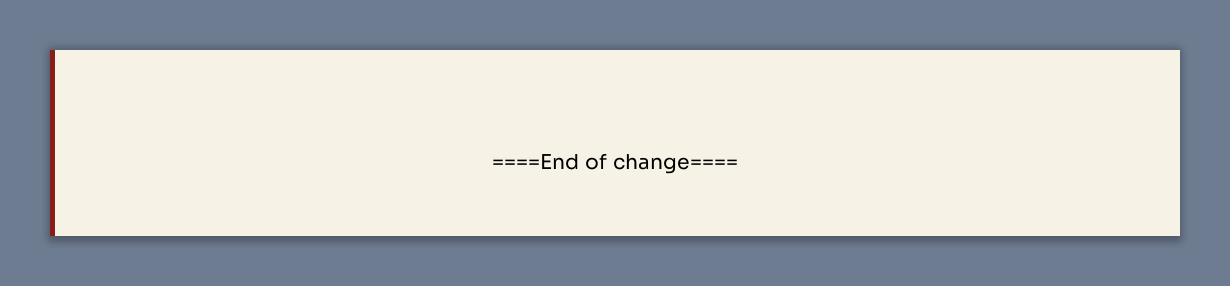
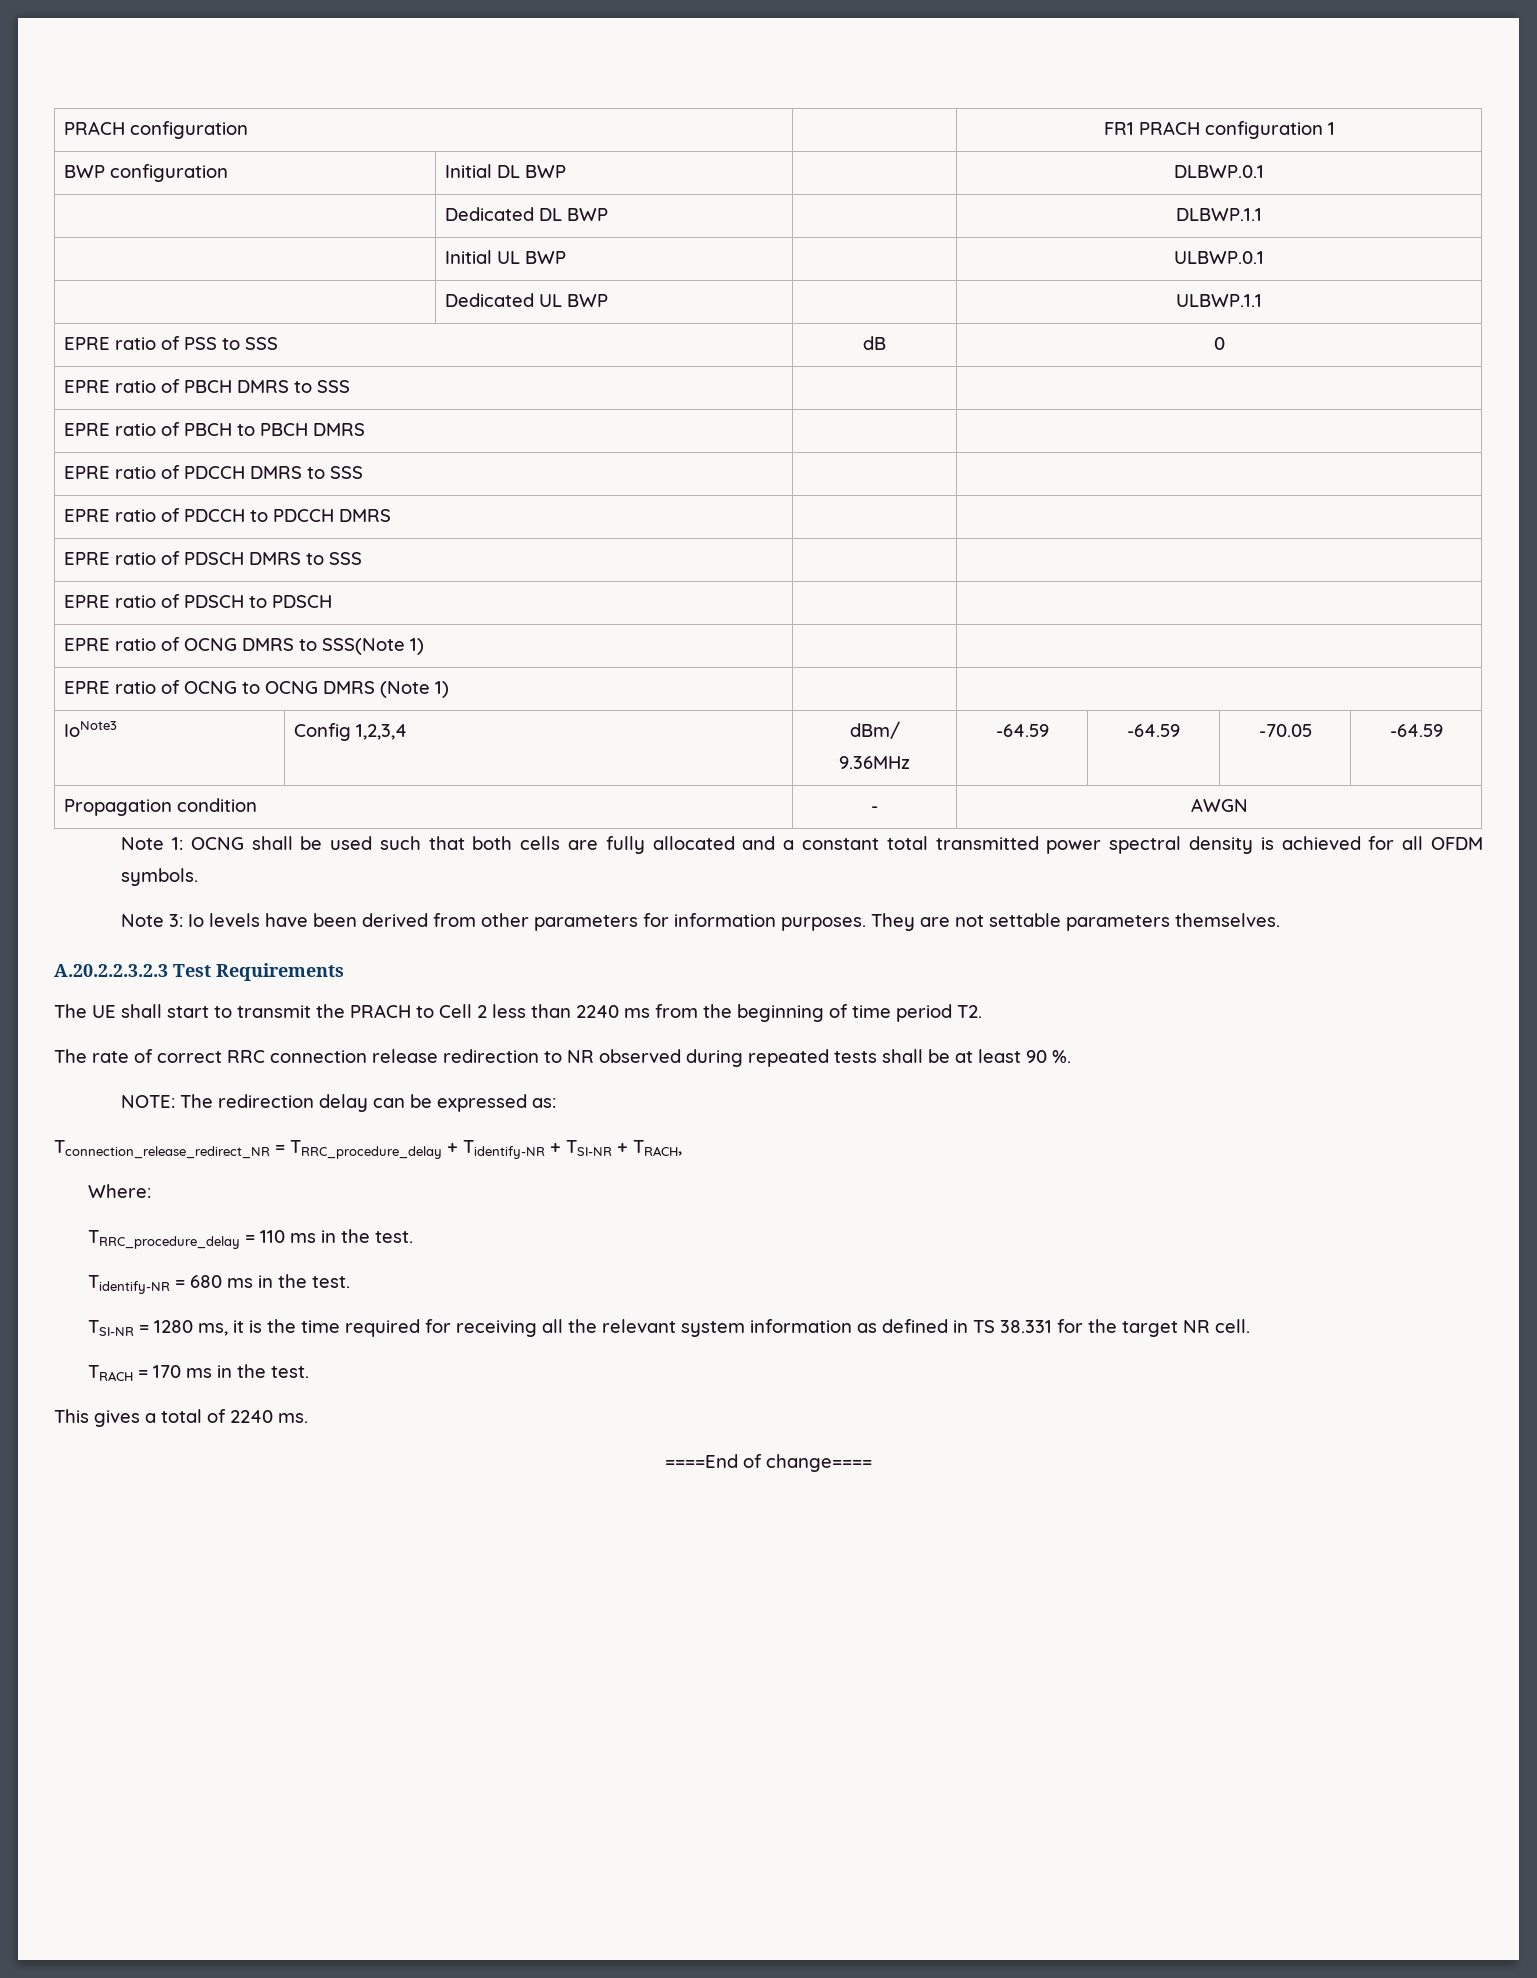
(492, 162) none -> [64,121,249,139] [1103,121,1335,139] [64,164,229,182] [445,164,567,178] [1174,165,1264,178] [445,207,609,221] [1176,208,1262,221] [445,250,567,264] [1174,251,1264,264] [445,293,609,307] [1176,294,1262,307] [64,336,279,350] [863,336,887,350] [1213,337,1225,350] [64,379,351,393] [64,422,366,436] [64,465,364,479] [64,508,392,522] [64,551,363,565] [64,594,333,608] [64,637,425,655] [64,680,450,698] [64,721,118,737] [294,723,408,741] [849,721,900,739] [839,756,911,769] [995,724,1049,737] [1127,724,1180,737] [1258,724,1312,737] [1389,724,1443,737] [64,798,258,816] [871,806,879,812] [1190,798,1248,812] [121,836,1484,854] [121,868,199,886] [121,913,1281,931] [54,963,344,981] [54,1004,982,1022] [54,1049,1071,1067] [121,1094,557,1112] [54,1140,682,1159] [87,1184,151,1198] [87,1229,413,1249] [87,1274,350,1294] [87,1319,1250,1337] [87,1364,309,1381] [54,1409,308,1427] PRACH configuration | | FR1 PRACH configuration 1 // BWP configuration | Initial DL BWP | | DLBWP.0.1 // | Dedicated DL BWP | | DLBWP.1.1 // | Initial UL BWP | | ULBWP.0.1 // | Dedicated UL BWP | | ULBWP.1.1 // EPRE ratio of PSS to SSS | dB | 0 // EPRE ratio of PBCH DMRS to SSS | | // EPRE ratio of PBCH to PBCH DMRS | | // EPRE ratio of PDCCH DMRS to SSS | | // EPRE ratio of PDCCH to PDCCH DMRS | | // EPRE ratio of PDSCH DMRS to SSS | | // EPRE ratio of PDSCH to PDSCH | | // EPRE ratio of OCNG DMRS to SSS(Note 1) | | // EPRE ratio of OCNG to OCNG DMRS (Note 1) | | // IoNote3 | Config 1,2,3,4 | dBm/ // 9.36MHz | -64.59 | -64.59 | -70.05 | -64.59 // Propagation condition | - | AWGN // Note 1: OCNG shall be used such that both cells are fully allocated and a constant total transmitted power spectral density is achieved for all OFDM symbols. // Note 3: Io levels have been derived from other parameters for information purposes. They are not settable parameters themselves. // A.20.2.2.3.2.3 Test Requirements // The UE shall start to transmit the PRACH to Cell 2 less than 2240 ms from the beginning of time period T2. // The rate of correct RRC connection release redirection to NR observed during repeated tests shall be at least 90 %. // NOTE: The redirection delay can be expressed as: // Tconnection_release_redirect_NR = TRRC_procedure_delay + Tidentify-NR + TSI-NR + TRACH, // Where: // TRRC_procedure_delay = 110 ms in the test. // Tidentify-NR = 680 ms in the test. // TSI-NR = 1280 ms, it is the time required for receiving all the relevant system information as defined in TS 38.331 for the target NR cell. // TRACH = 170 ms in the test. // This gives a total of 2240 ms. //

